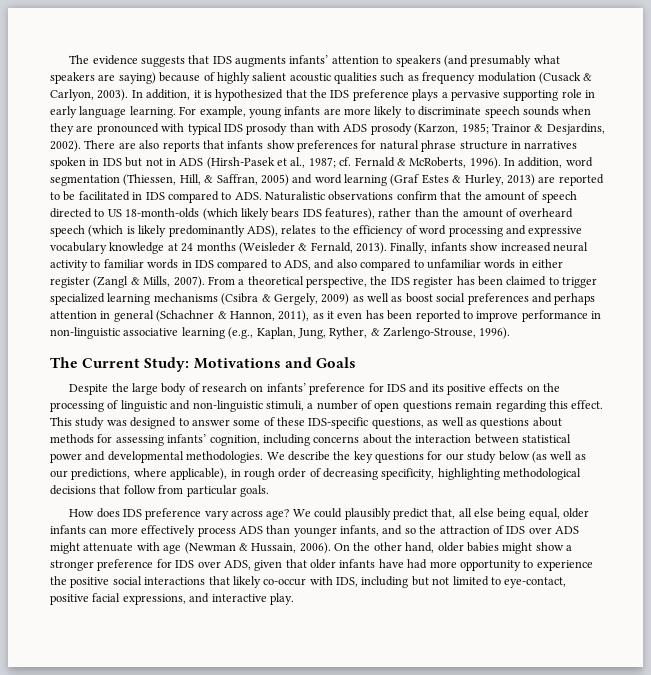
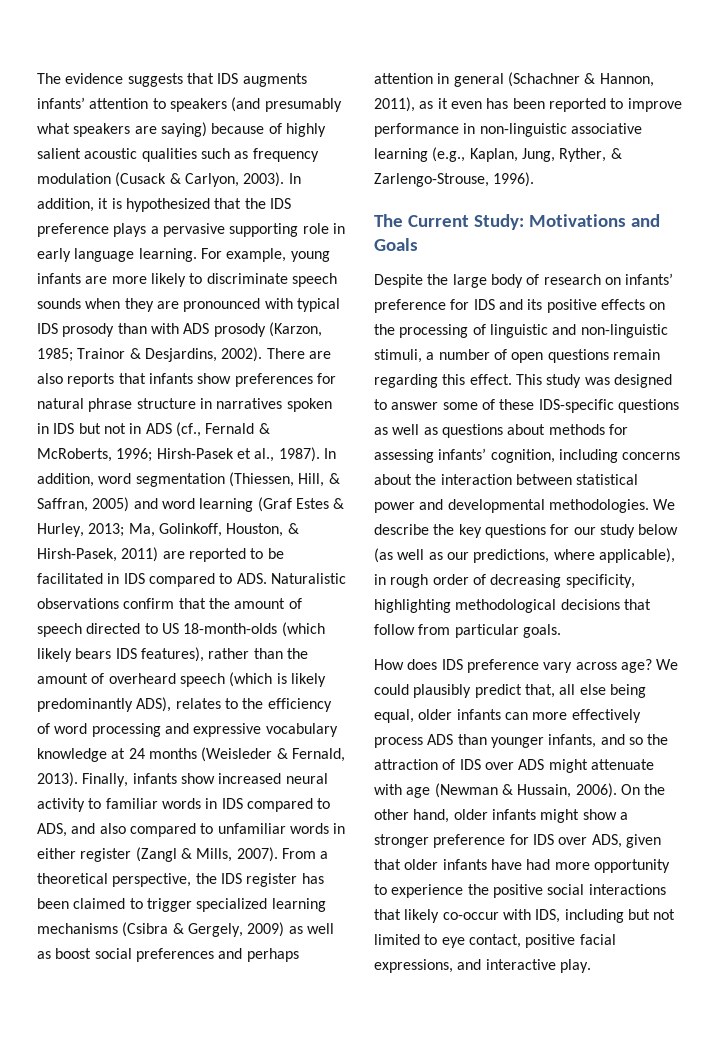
[206,157,501,169] (Hirsh-Pasek et al., 1987; cf. Fernald & McRoberts, 1996). -> [175,422,270,437] [37,447,320,462] (cf., Fernald & McRoberts, 1996; Hirsh-Pasek et al., 1987).
[506,174,535,186] 2013) -> [88,523,299,537] [37,547,159,562] 2013; Ma, Golinkoff, Houston, & Hirsh-Pasek, 2011)
[371,418,424,429] questions, -> [617,399,679,413] questions
[466,542,499,552] babies -> [491,809,536,820] infants
[504,577,567,588] eye-contact, -> [441,934,521,948] eye contact,

